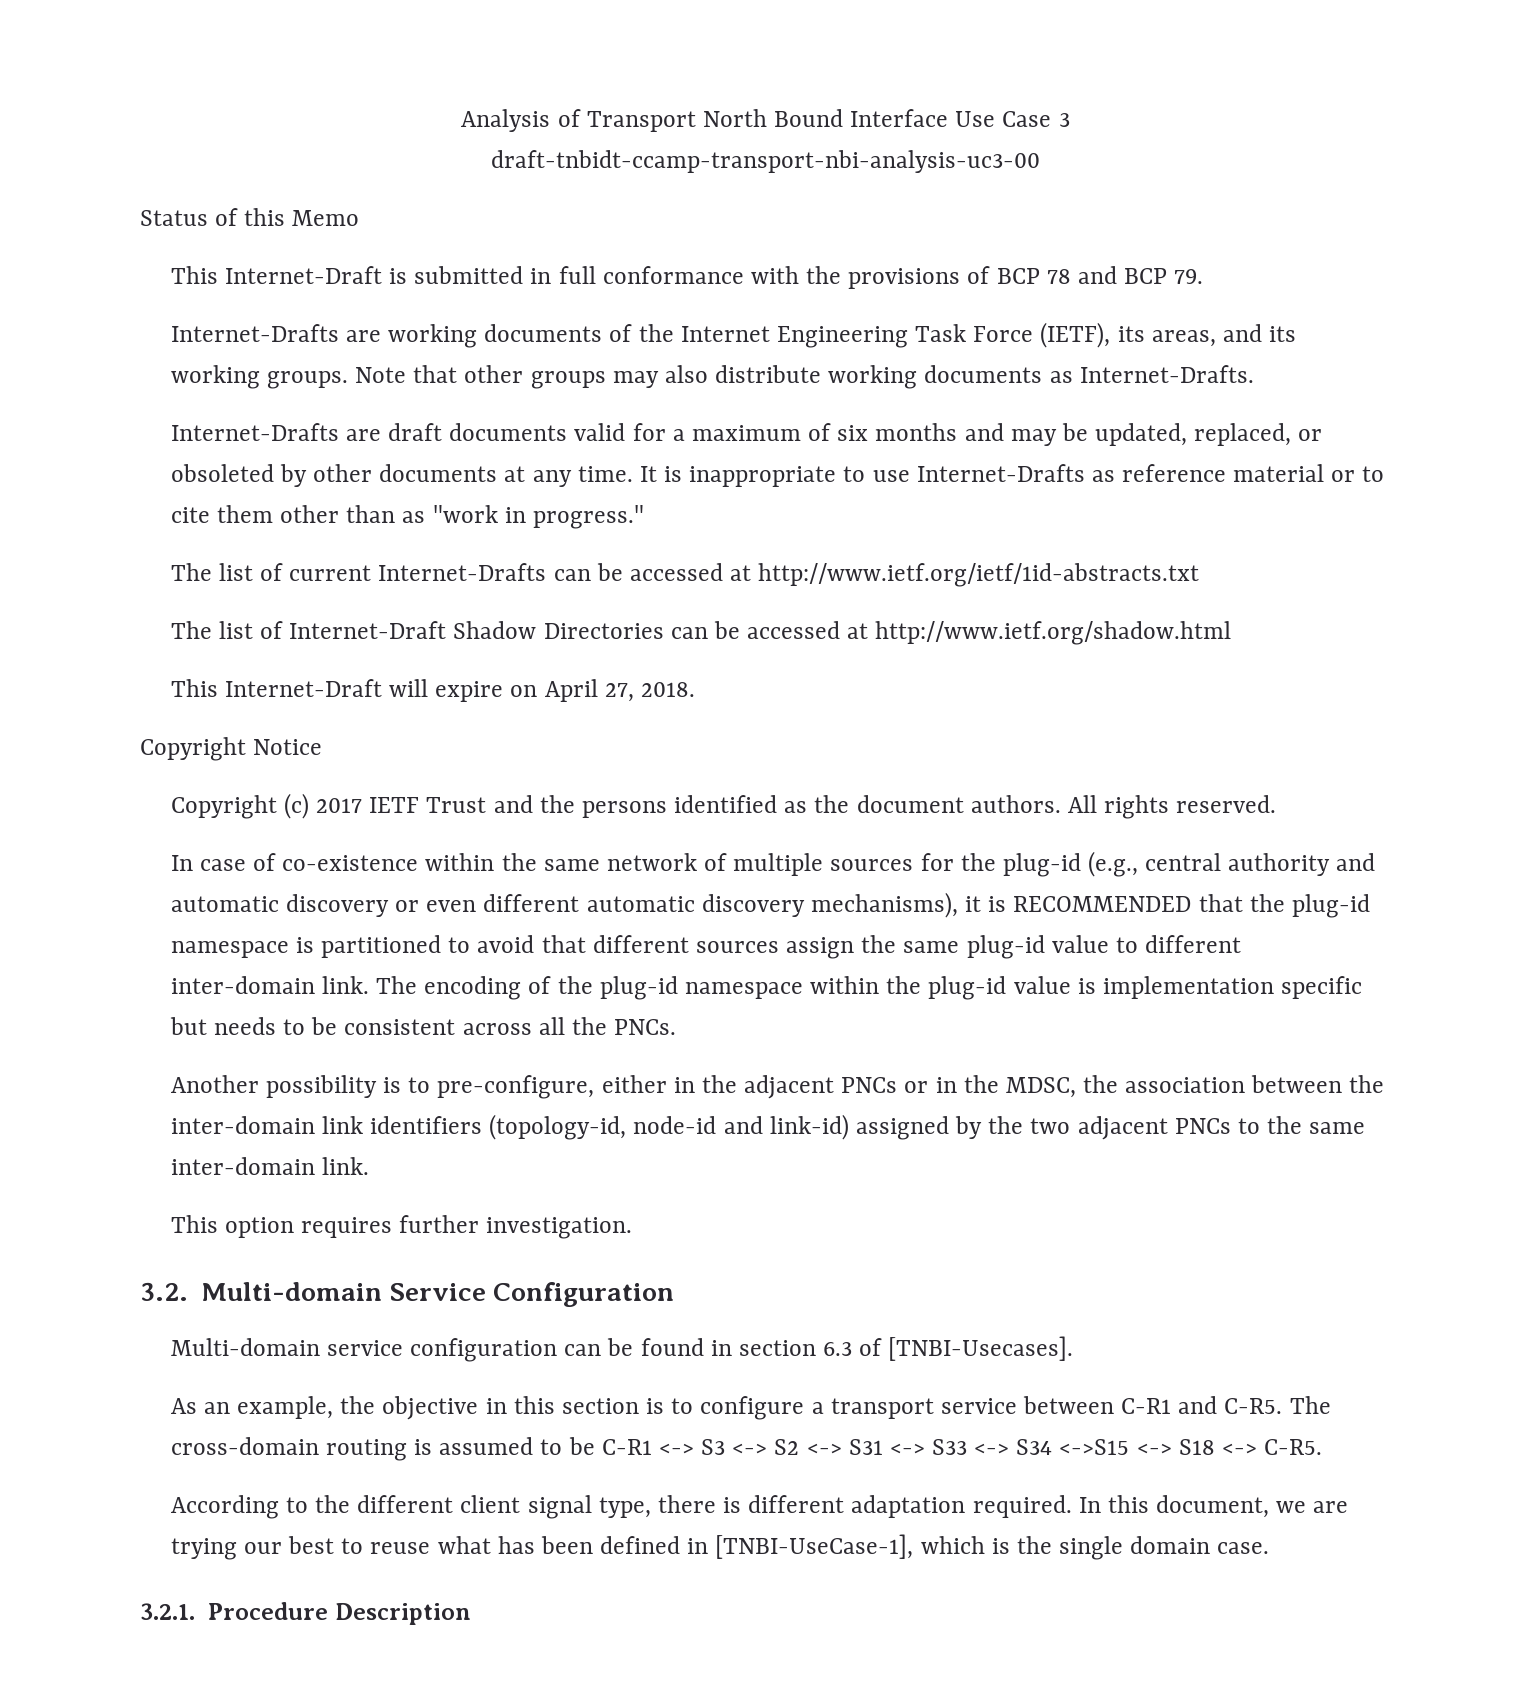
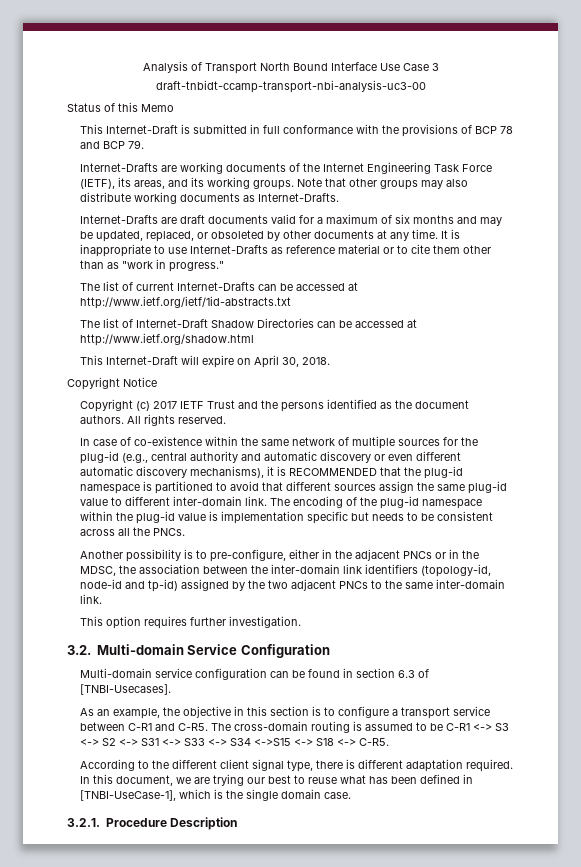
[604,683,634,702] 27, -> [281,357,299,367] 30,
[769,1114,849,1140] link-id) -> [147,579,178,592] tp-id)

